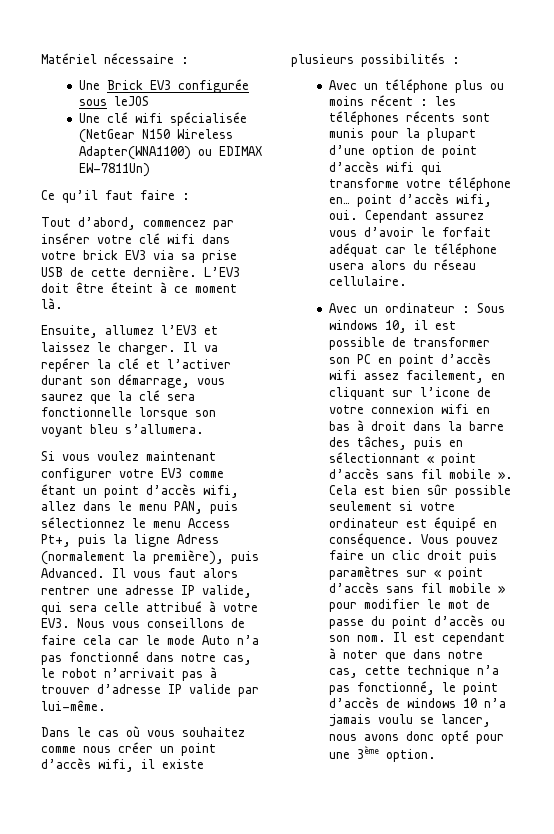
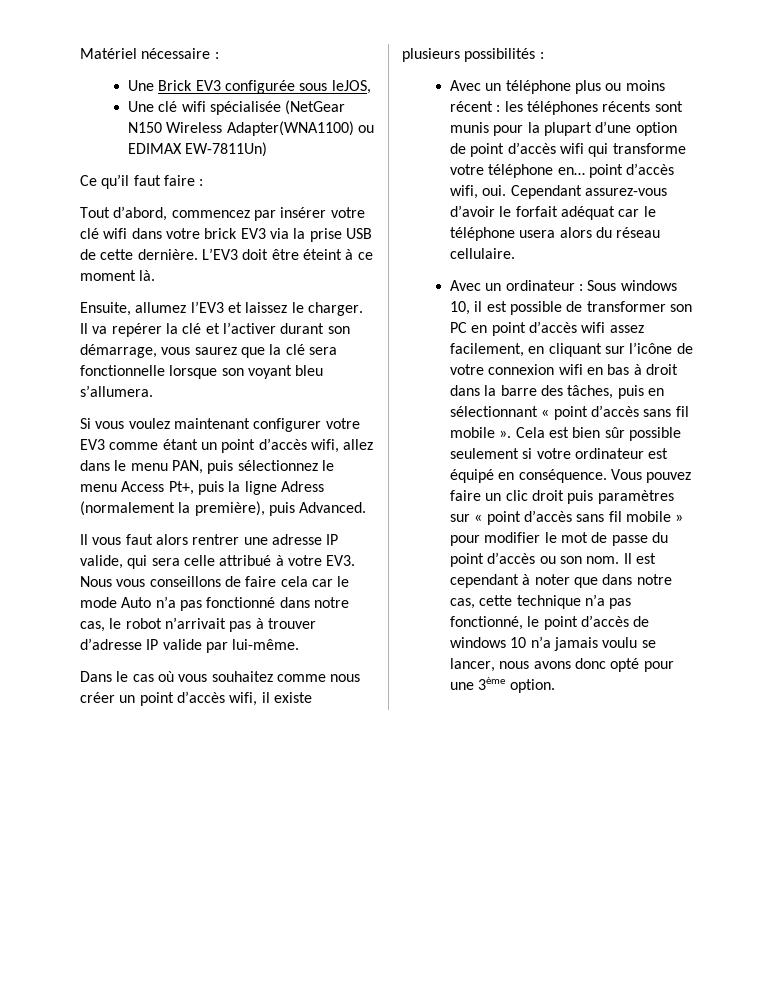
[113,96,149,106] leJOS -> [331,80,371,94] leJOS,
[181,253,195,260] sa -> [293,228,306,239] la
(105, 573) none -> (367, 507) //
[434,213,484,220] [328,230,357,237] assurez vous -> [584,188,667,196] assurez-vous
[419,387,470,397] l’icone -> [629,342,673,354] l’icône

